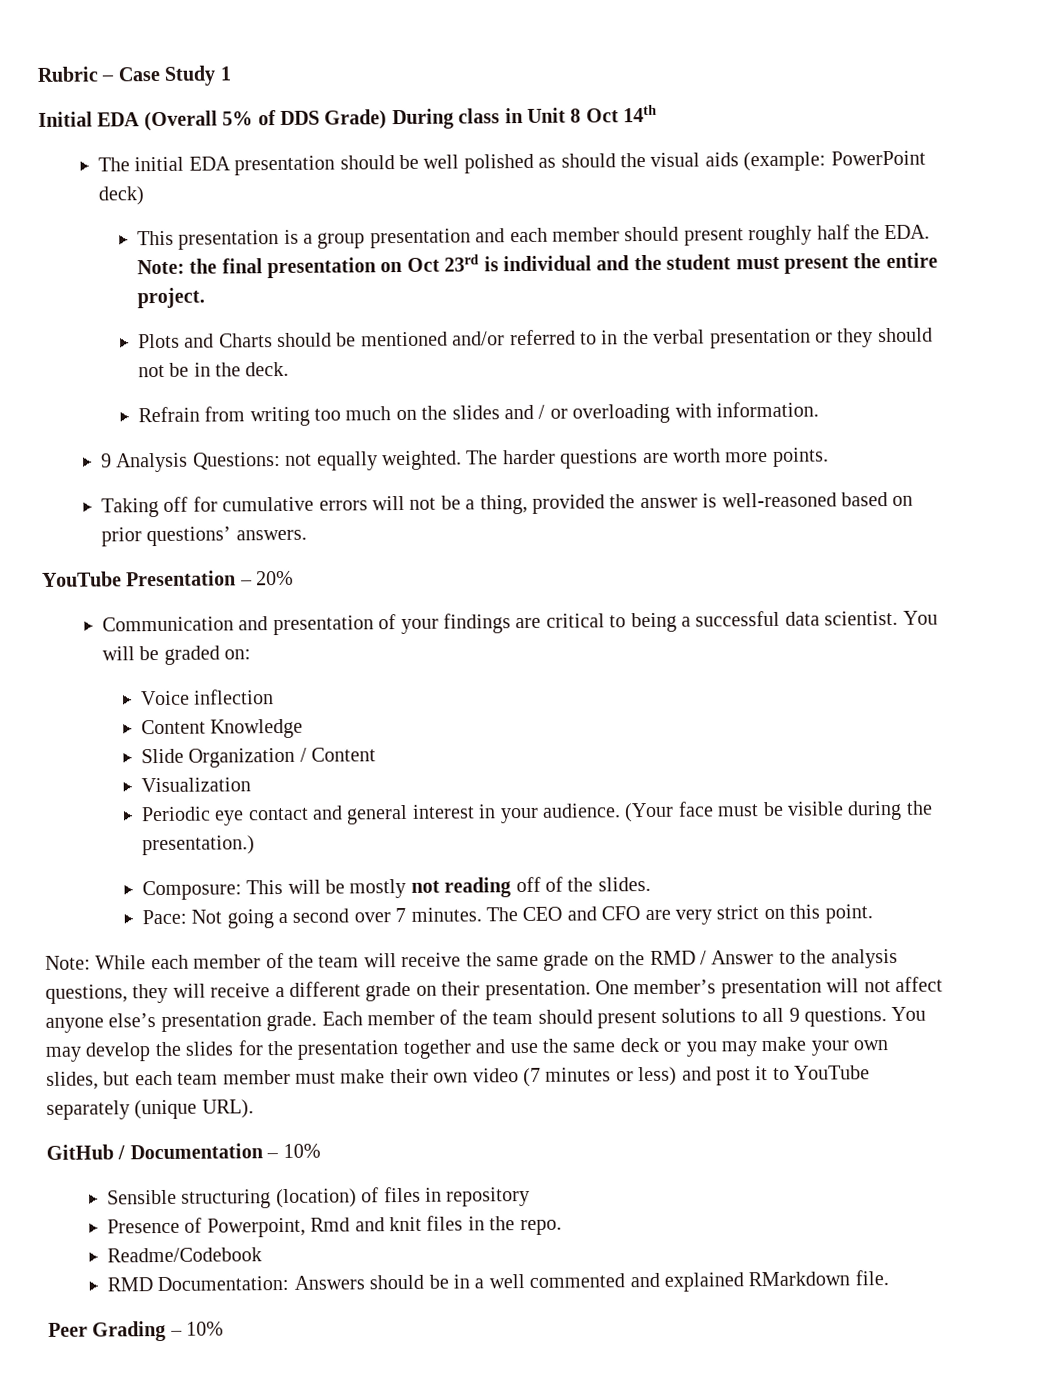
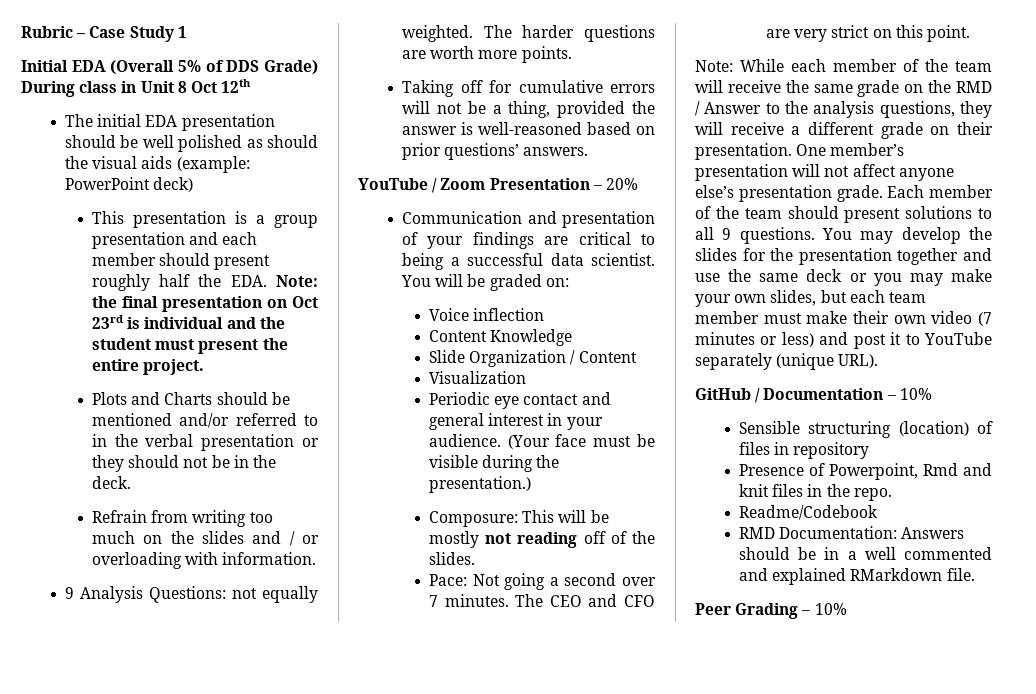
[623,104,658,123] 14th -> [221,79,252,93] 12th
(122, 579) none -> [432,178,486,193] / Zoom

